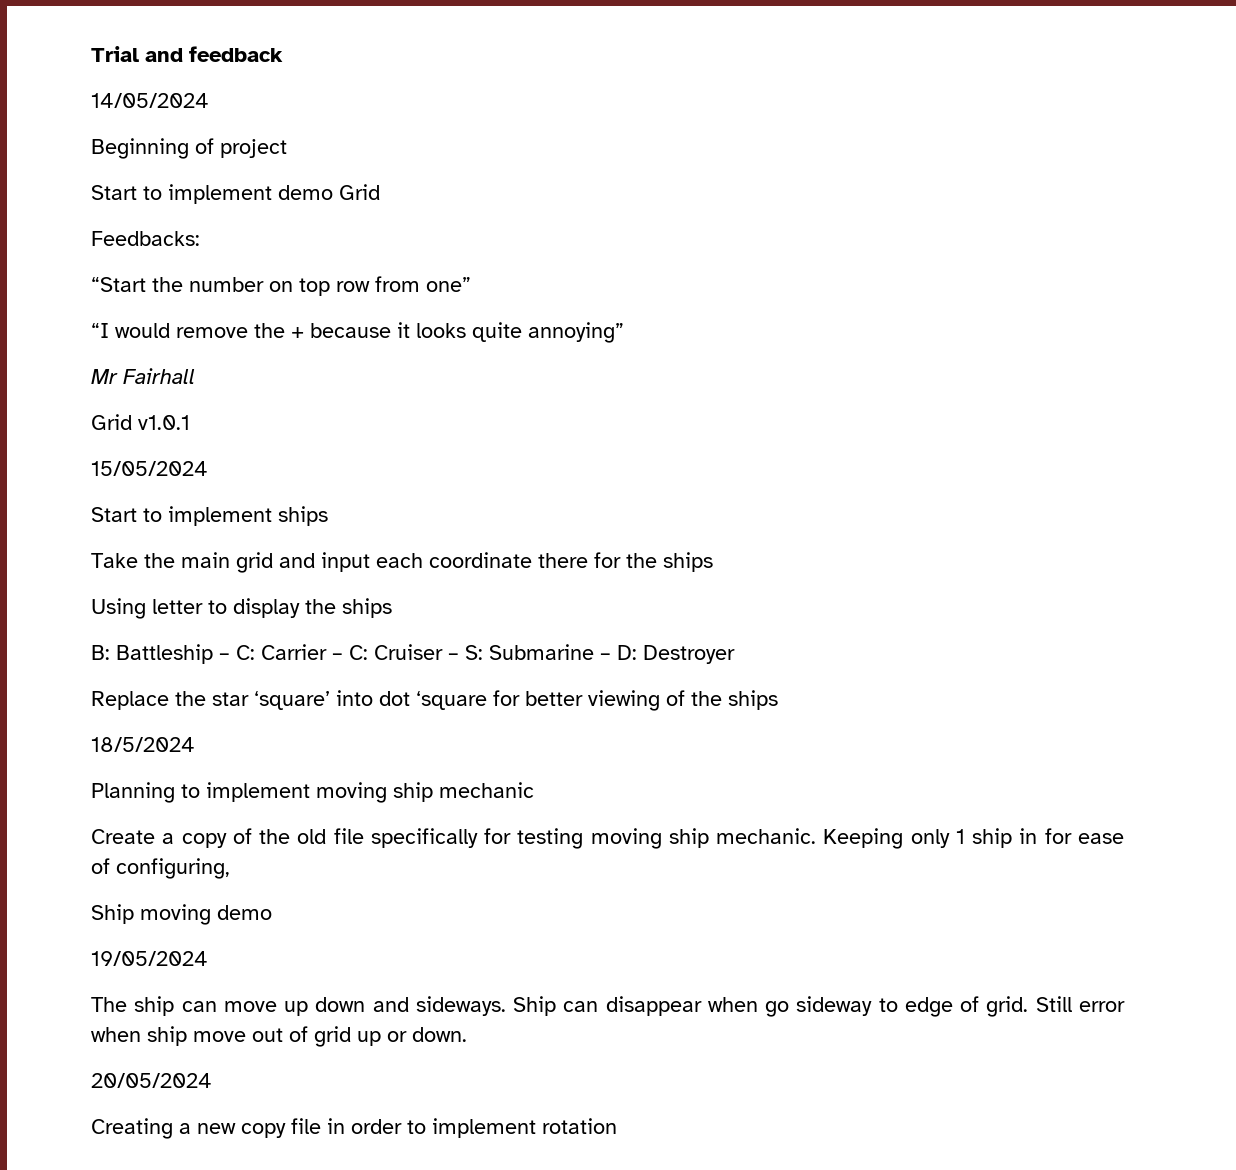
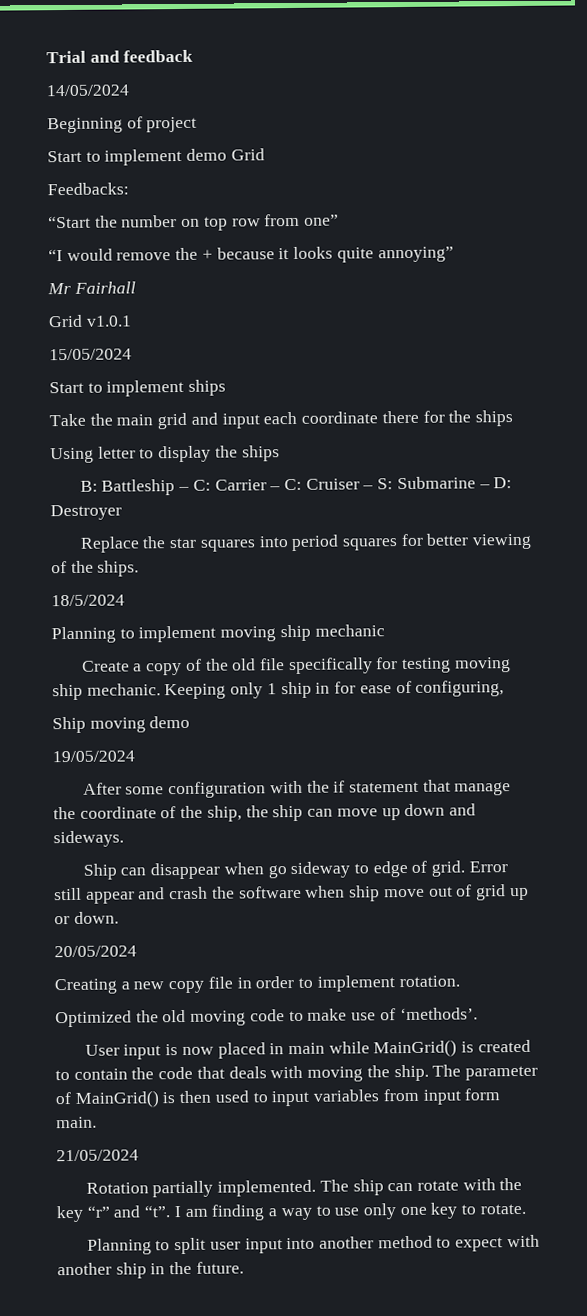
[254,690,487,710] ‘square’ into dot ‘square -> [199,534,398,552] squares into period squares
[728,690,778,710] ships -> [97,560,140,577] ships.
[91,997,127,1012] The -> [82,779,512,799] [53,805,269,822] After some configuration with the if statement that manage the coordinate of the ship, the
(506, 1006) none -> (124, 839) //
[1035,996,1126,1012] Still error -> [468,861,508,873] [54,885,302,904] Error still appear and crash the software
[542,1118,617,1134] rotation -> [398,975,460,988] [55,1007,478,1028] [84,1039,531,1060] [55,1064,538,1082] [55,1088,501,1108] [56,1116,97,1129] [56,1149,139,1162] [85,1177,523,1198] [56,1202,526,1223] [86,1234,540,1255] [57,1261,244,1279] rotation. // Optimized the old moving code to make use of ‘methods’. // User input is now placed in main while MainGrid() is created to contain the code that deals with moving the ship. The parameter of MainGrid() is then used to input variables from input form main. // 21/05/2024 // Rotation partially implemented. The ship can rotate with the key “r” and “t”. I am finding a way to use only one key to rotate. // Planning to split user input into another method to expect with another ship in the future.

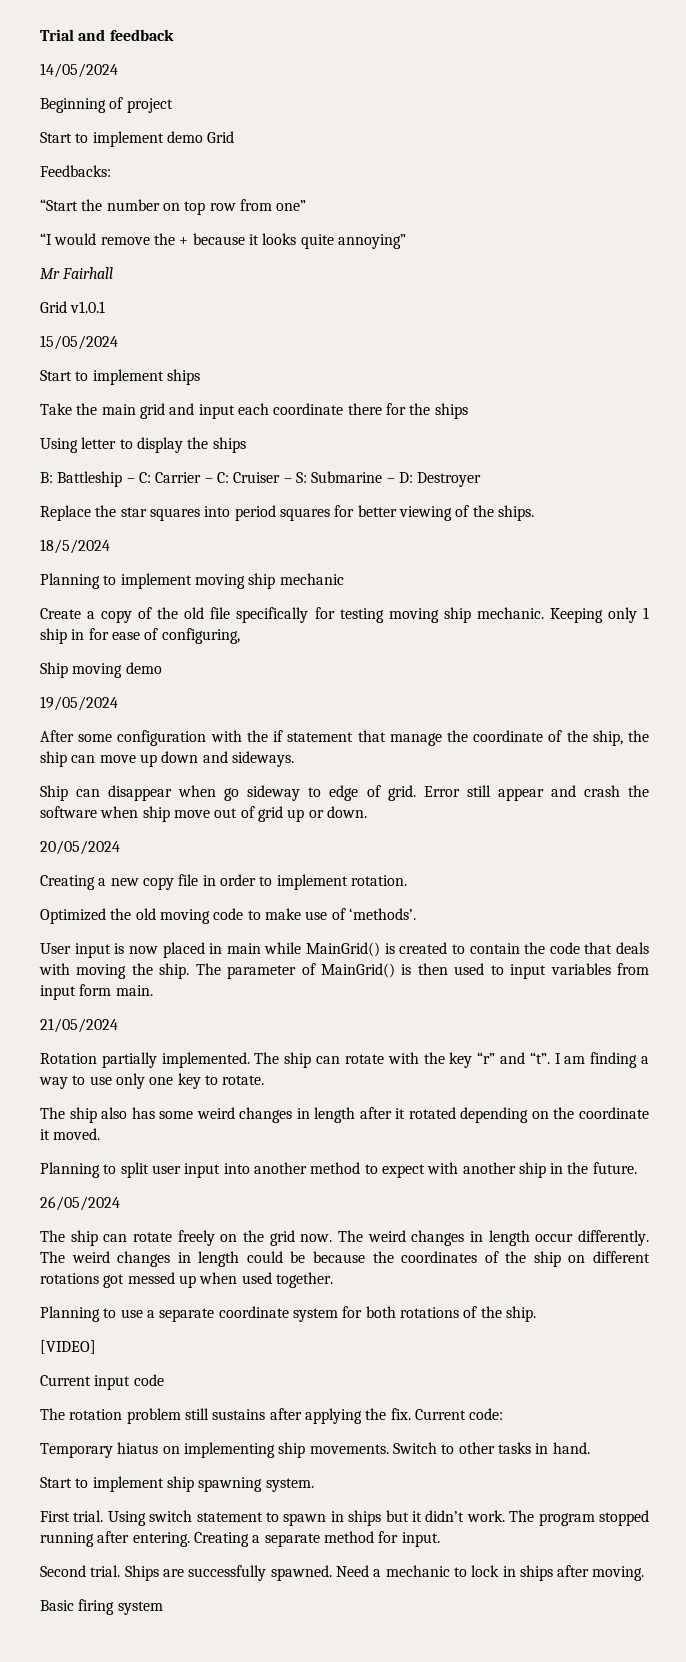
(526, 1209) none -> [40,1107,650,1123] [40,1128,101,1140] // The ship also has some weird changes in length after it rotated depending on the coordinate it moved.
(244, 1267) none -> [40,1196,120,1211] [40,1230,650,1246] [40,1251,650,1267] [40,1272,333,1288] [40,1306,536,1322] [40,1340,96,1354] [40,1374,164,1390] [40,1408,504,1424] [40,1442,590,1458] [40,1476,314,1492] [40,1510,649,1526] [40,1531,440,1547] [40,1565,645,1581] [40,1599,163,1615] // 26/05/2024 // The ship can rotate freely on the grid now. The weird changes in length occur differently. The weird changes in length could be because the coordinates of the ship on different rotations got messed up when used together. // Planning to use a separate coordinate system for both rotations of the ship. // [VIDEO] // Current input code // The rotation problem still sustains after applying the fix. Current code: // Temporary hiatus on implementing ship movements. Switch to other tasks in hand. // Start to implement ship spawning system. // First trial. Using switch statement to spawn in ships but it didn’t work. The program stopped running after entering. Creating a separate method for input. // Second trial. Ships are successfully spawned. Need a mechanic to lock in ships after moving. // Basic firing system

